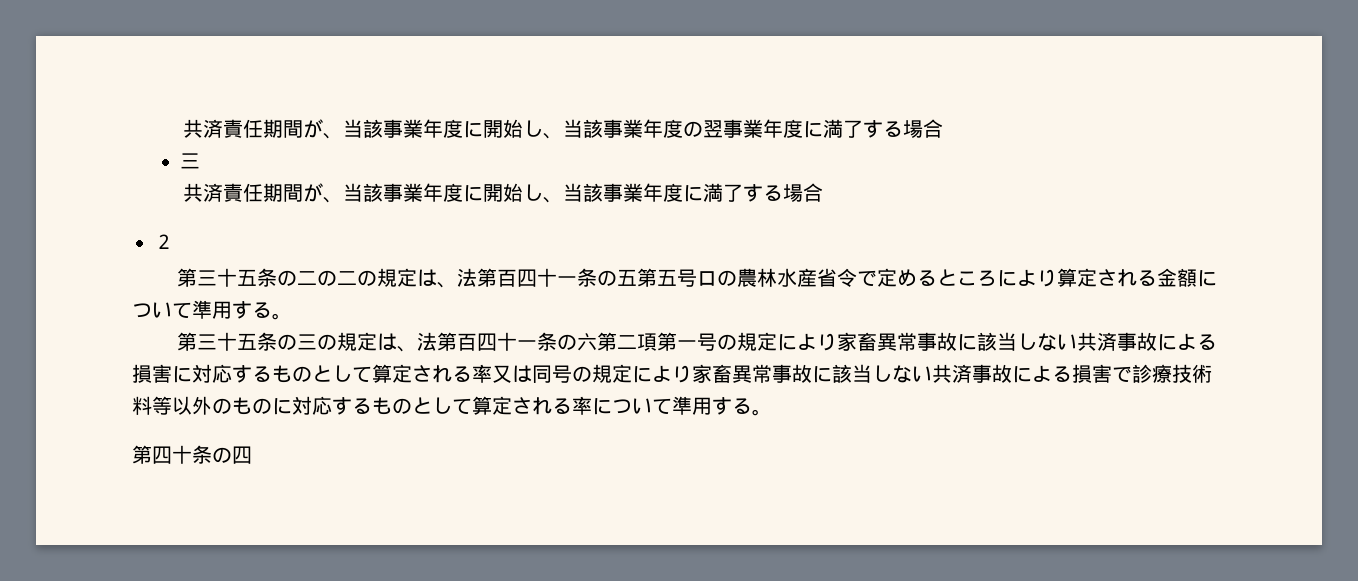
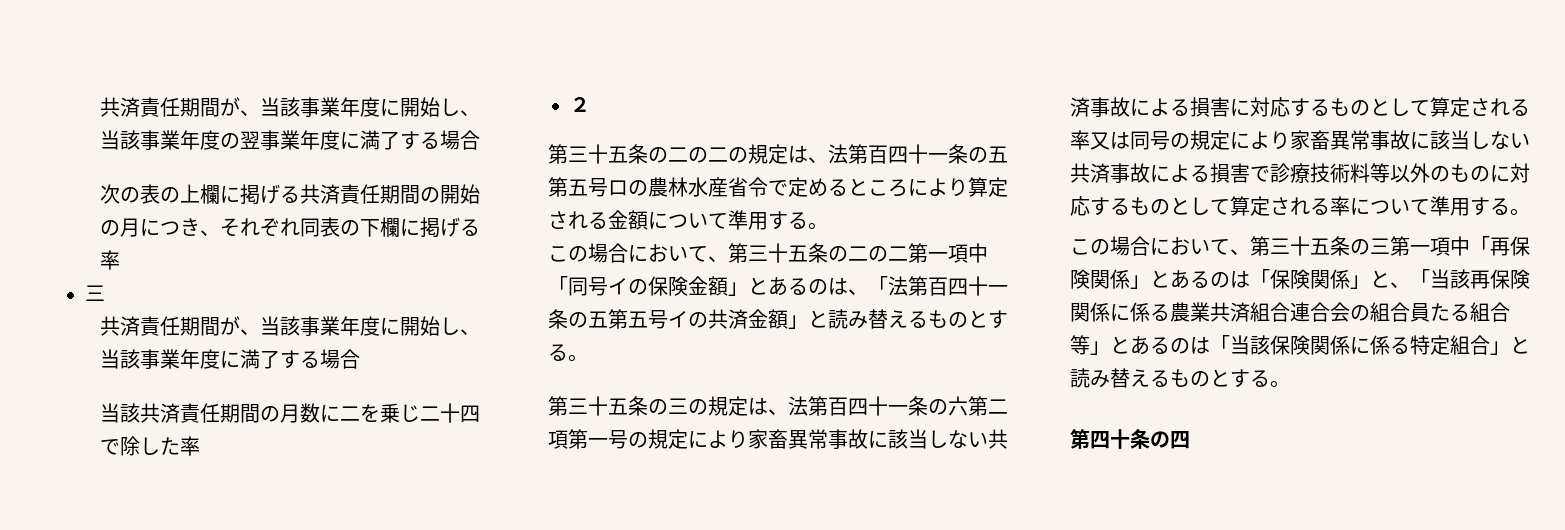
(944, 128) none -> [99,184,480,205] [99,217,480,238] [99,250,120,270] // 次の表の上欄に掲げる共済責任期間の開始の月につき、それぞれ同表の下欄に掲げる率
(824, 192) none -> [99,403,480,423] [99,436,200,456] // 当該共済責任期間の月数に二を乗じ二十四で除した率
(292, 316) none -> [548,243,988,263] [548,276,1008,296] [548,309,1008,329] [548,344,588,362] // この場合において、第三十五条の二の二第一項中「同号イの保険金額」とあるのは、「法第百四十一条の五第五号イの共済金額」と読み替えるものとする。
(772, 412) none -> [1070,236,1530,256] [1070,269,1530,289] [1070,302,1510,322] [1070,335,1530,355] [1070,368,1290,388] // この場合において、第三十五条の三第一項中「再保険関係」とあるのは「保険関係」と、「当該再保険関係に係る農業共済組合連合会の組合員たる組合等」とあるのは「当該保険関係に係る特定組合」と読み替えるものとする。

